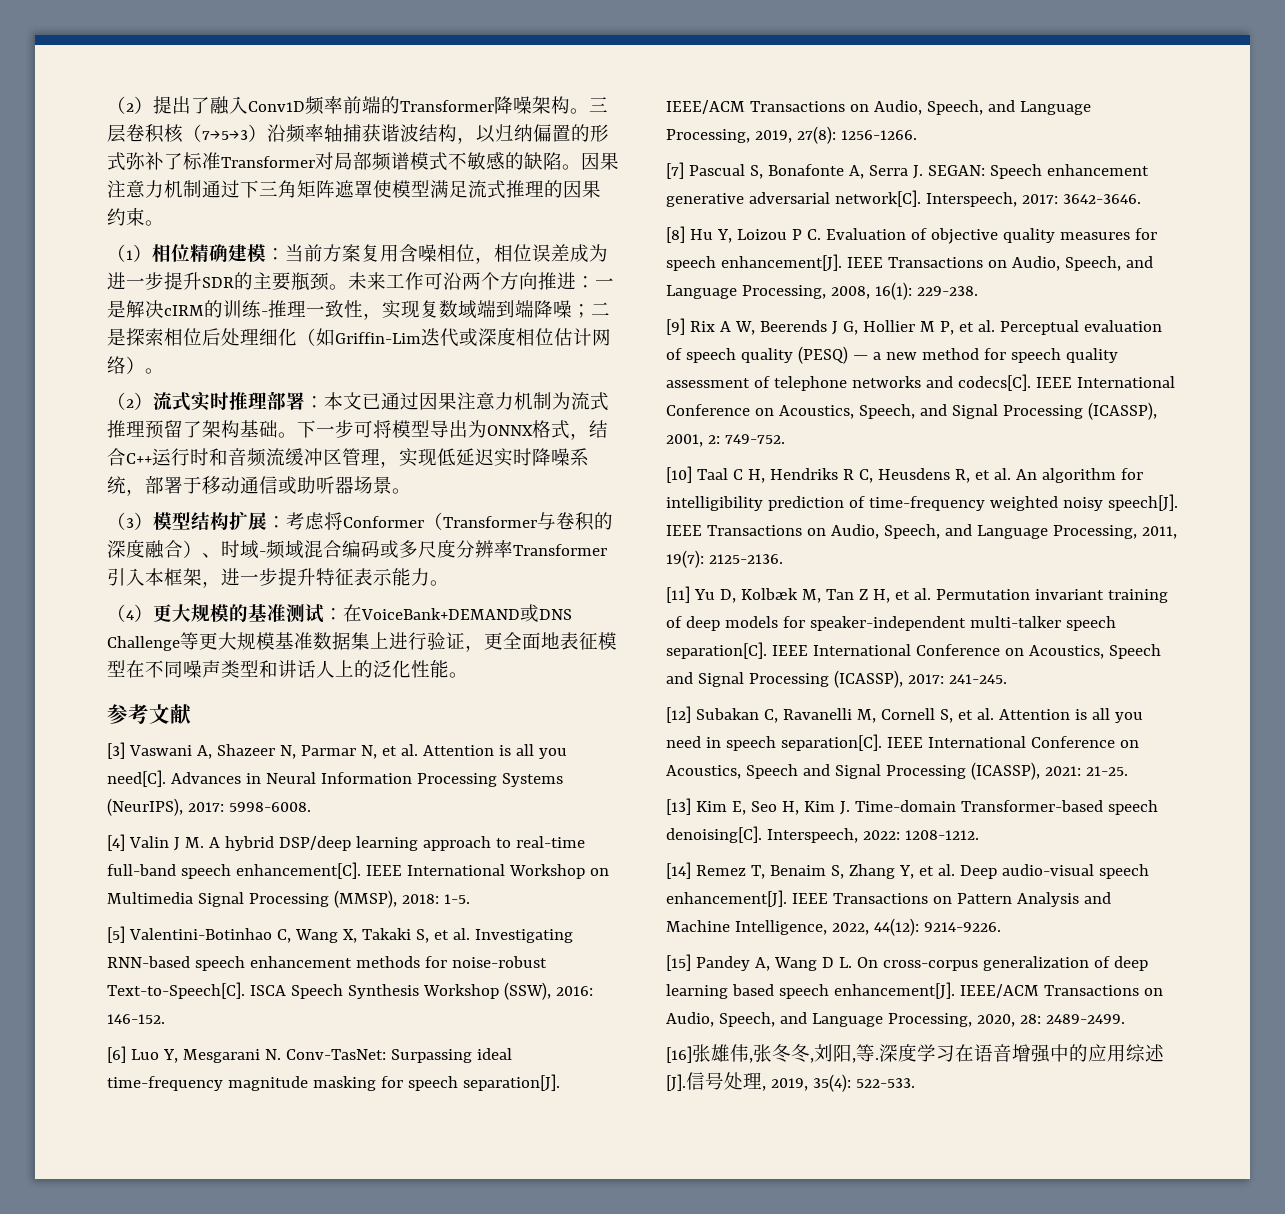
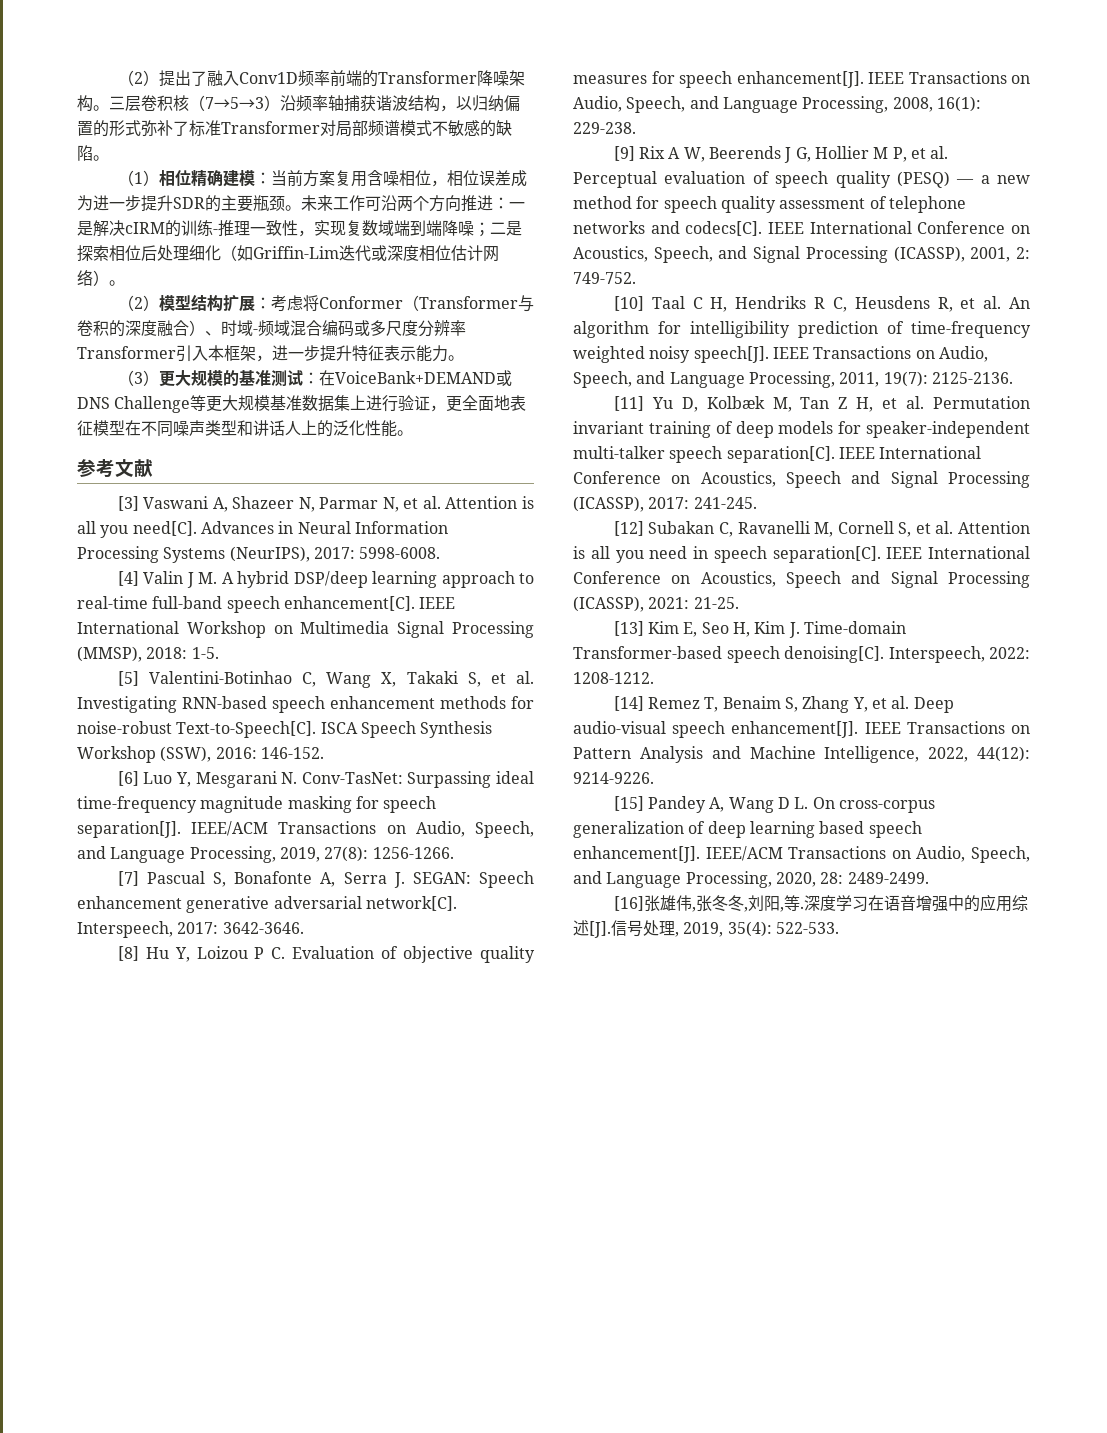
[581,152,619,170] [107,180,601,199] [107,207,164,226] 因果注意力机制通过下三角矩阵遮罩使模型满足流式推理的因果约束。 -> (109, 158) none
[153,391,609,411] [107,420,608,440] [107,448,589,468] [107,476,411,496] [107,512,153,530] 流式实时推理部署：本文已通过因果注意力机制为流式推理预留了架构基础。下一步可将模型导出为ONNX格式，结合C++运行时和音频流缓冲区管理，实现低延迟实时降噪系统，部署于移动通信或助听器场景。 // （3） -> (159, 303) none
[126,610,134,620] 4 -> [133,372,143,384] 3

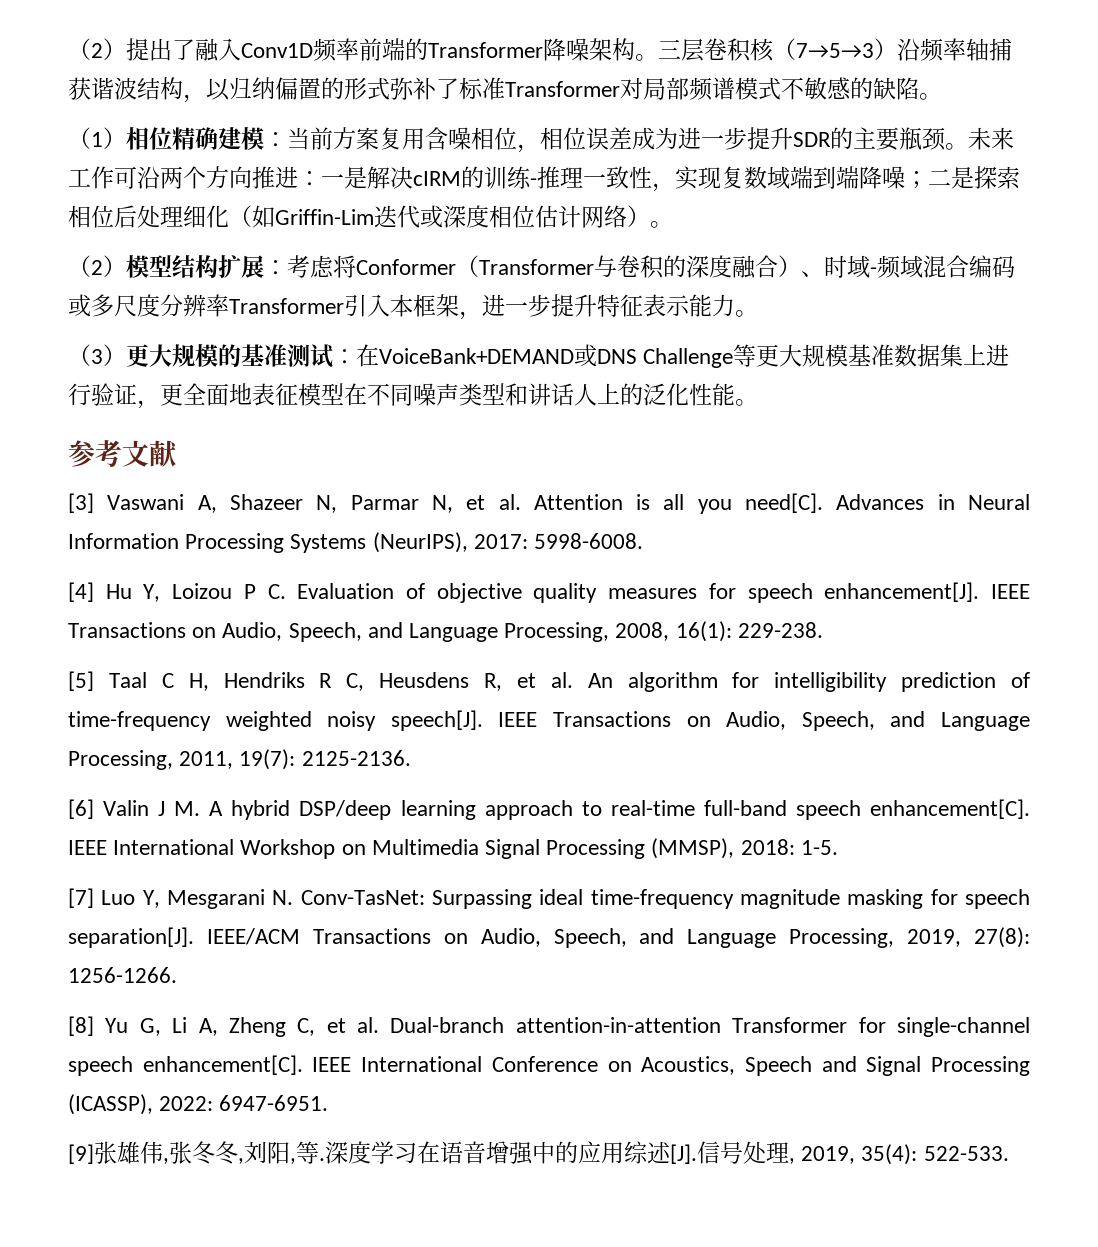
[143,571,534,588] [77,596,456,613] [77,621,534,638] [77,646,219,662] [117,671,534,688] [77,696,534,713] [77,721,493,738] [77,746,324,763] [117,771,534,788] [77,796,437,813] [77,821,534,838] [77,846,454,863] [117,871,534,888] [77,896,457,913] [77,921,304,938] [117,946,139,961] Valin J M. A hybrid DSP/deep learning approach to real-time full-band speech enhancement[C]. IEEE International Workshop on Multimedia Signal Processing (MMSP), 2018: 1-5. // [5] Valentini-Botinhao C, Wang X, Takaki S, et al. Investigating RNN-based speech enhancement methods for noise-robust Text-to-Speech[C]. ISCA Speech Synthesis Workshop (SSW), 2016: 146-152. // [6] Luo Y, Mesgarani N. Conv-TasNet: Surpassing ideal time-frequency magnitude masking for speech separation[J]. IEEE/ACM Transactions on Audio, Speech, and Language Processing, 2019, 27(8): 1256-1266. // [7] Pascual S, Bonafonte A, Serra J. SEGAN: Speech enhancement generative adversarial network[C]. Interspeech, 2017: 3642-3646. // [8] -> (94, 592) none
[613,146,949,163] [573,171,1030,188] [573,196,966,213] [573,221,1030,236] [573,246,1030,263] [573,272,636,284] [613,296,644,311] [9] Rix A W, Beerends J G, Hollier M P, et al. Perceptual evaluation of speech quality (PESQ) — a new method for speech quality assessment of telephone networks and codecs[C]. IEEE International Conference on Acoustics, Speech, and Signal Processing (ICASSP), 2001, 2: 749-752. // [10] -> [68,671,94,691] [5]
[613,396,1030,412] [573,421,1030,438] [573,446,835,463] [11] Yu D, Kolbæk M, Tan Z H, et al. Permutation invariant training of deep models for speaker-independent multi-talker speech separation[C]. -> [68,799,1030,820] [68,838,838,859] [68,888,1030,909] [68,927,1030,948] [68,967,177,983] [68,1016,1030,1037] [68,1055,303,1076] [6] Valin J M. A hybrid DSP/deep learning approach to real-time full-band speech enhancement[C]. IEEE International Workshop on Multimedia Signal Processing (MMSP), 2018: 1-5. // [7] Luo Y, Mesgarani N. Conv-TasNet: Surpassing ideal time-frequency magnitude masking for speech separation[J]. IEEE/ACM Transactions on Audio, Speech, and Language Processing, 2019, 27(8): 1256-1266. // [8] Yu G, Li A, Zheng C, et al. Dual-branch attention-in-attention Transformer for single-channel speech enhancement[C].
[648,497,757,509] [613,521,1030,537] [573,546,1030,563] [573,571,1030,588] [573,596,739,612] [613,621,907,638] [573,646,1030,663] [573,672,654,684] [613,696,954,713] [573,721,1030,738] [573,746,1030,763] [573,772,654,784] [613,796,936,813] [573,821,922,838] [573,846,1030,863] [573,871,929,888] [613,896,644,911] 2017: 241-245. // [12] Subakan C, Ravanelli M, Cornell S, et al. Attention is all you need in speech separation[C]. IEEE International Conference on Acoustics, Speech and Signal Processing (ICASSP), 2021: 21-25. // [13] Kim E, Seo H, Kim J. Time-domain Transformer-based speech denoising[C]. Interspeech, 2022: 1208-1212. // [14] Remez T, Benaim S, Zhang Y, et al. Deep audio-visual speech enhancement[J]. IEEE Transactions on Pattern Analysis and Machine Intelligence, 2022, 44(12): 9214-9226. // [15] Pandey A, Wang D L. On cross-corpus generalization of deep learning based speech enhancement[J]. IEEE/ACM Transactions on Audio, Speech, and Language Processing, 2020, 28: 2489-2499. // [16] -> [159,1095,329,1111] [68,1144,94,1164] 2022: 6947-6951. // [9]

